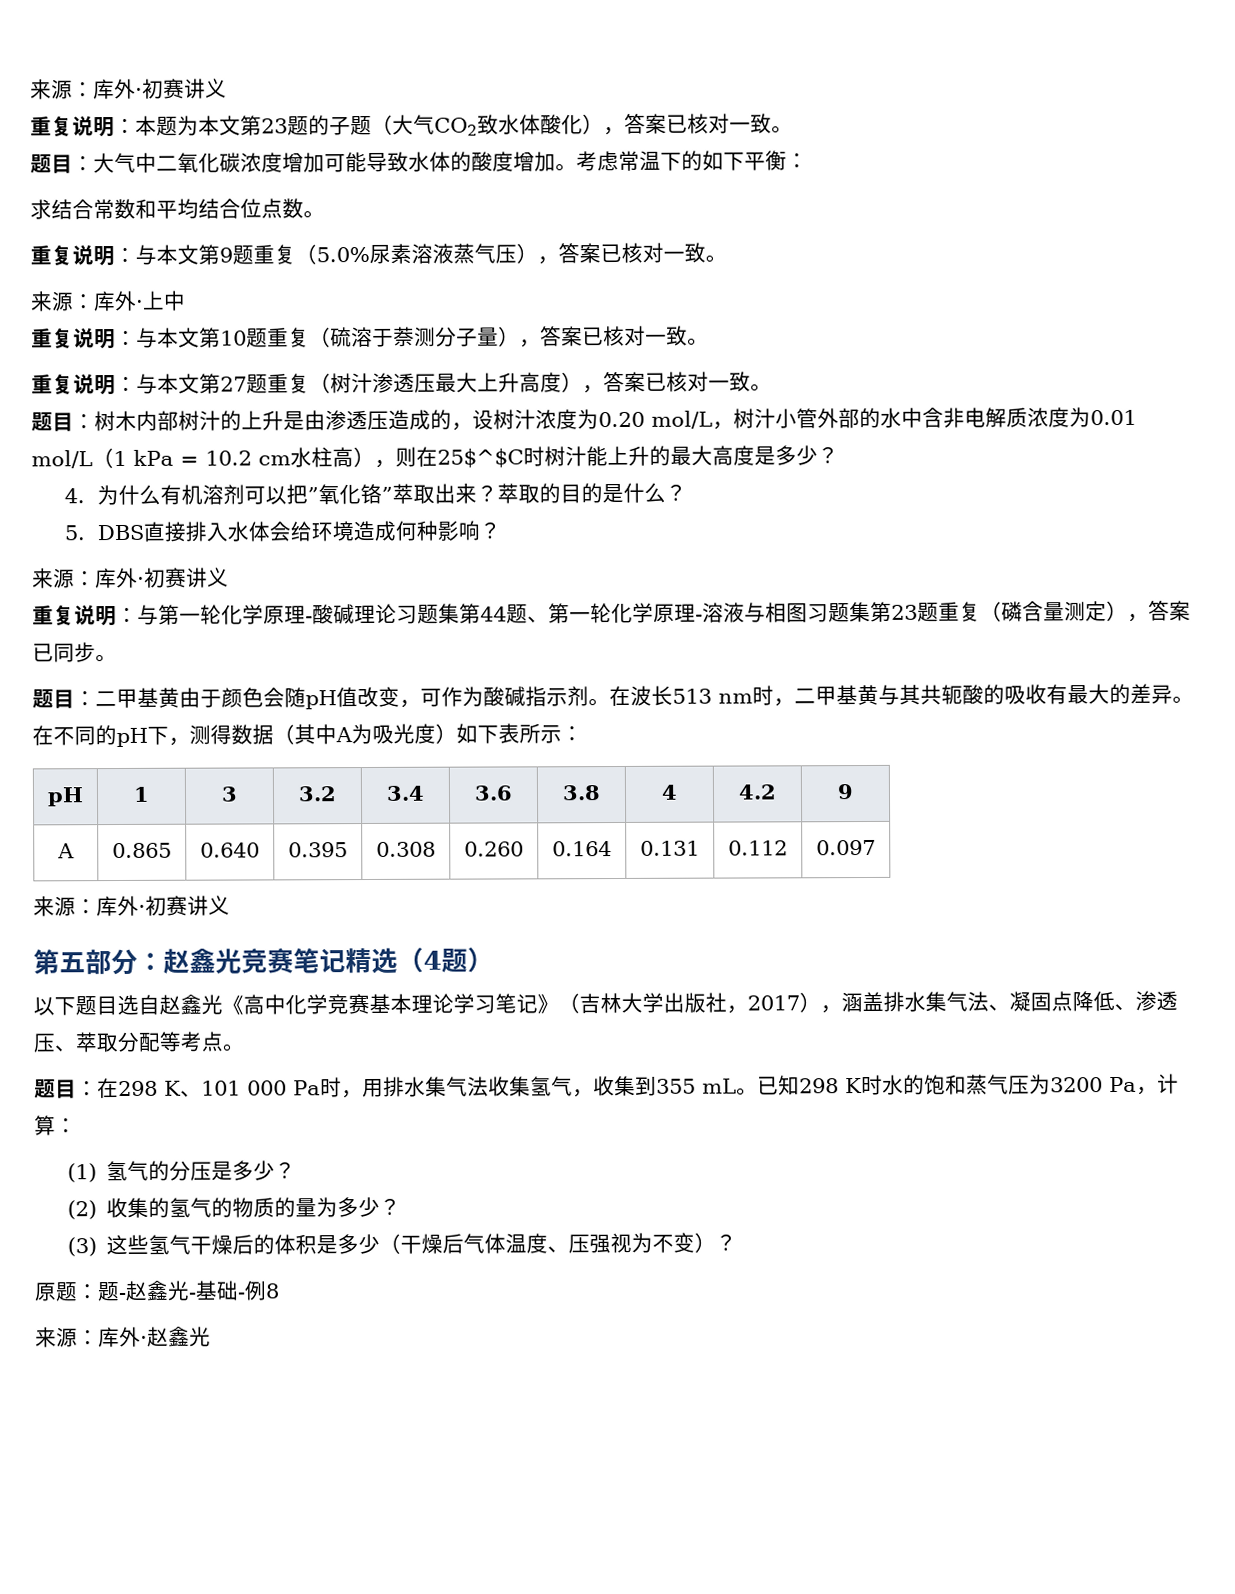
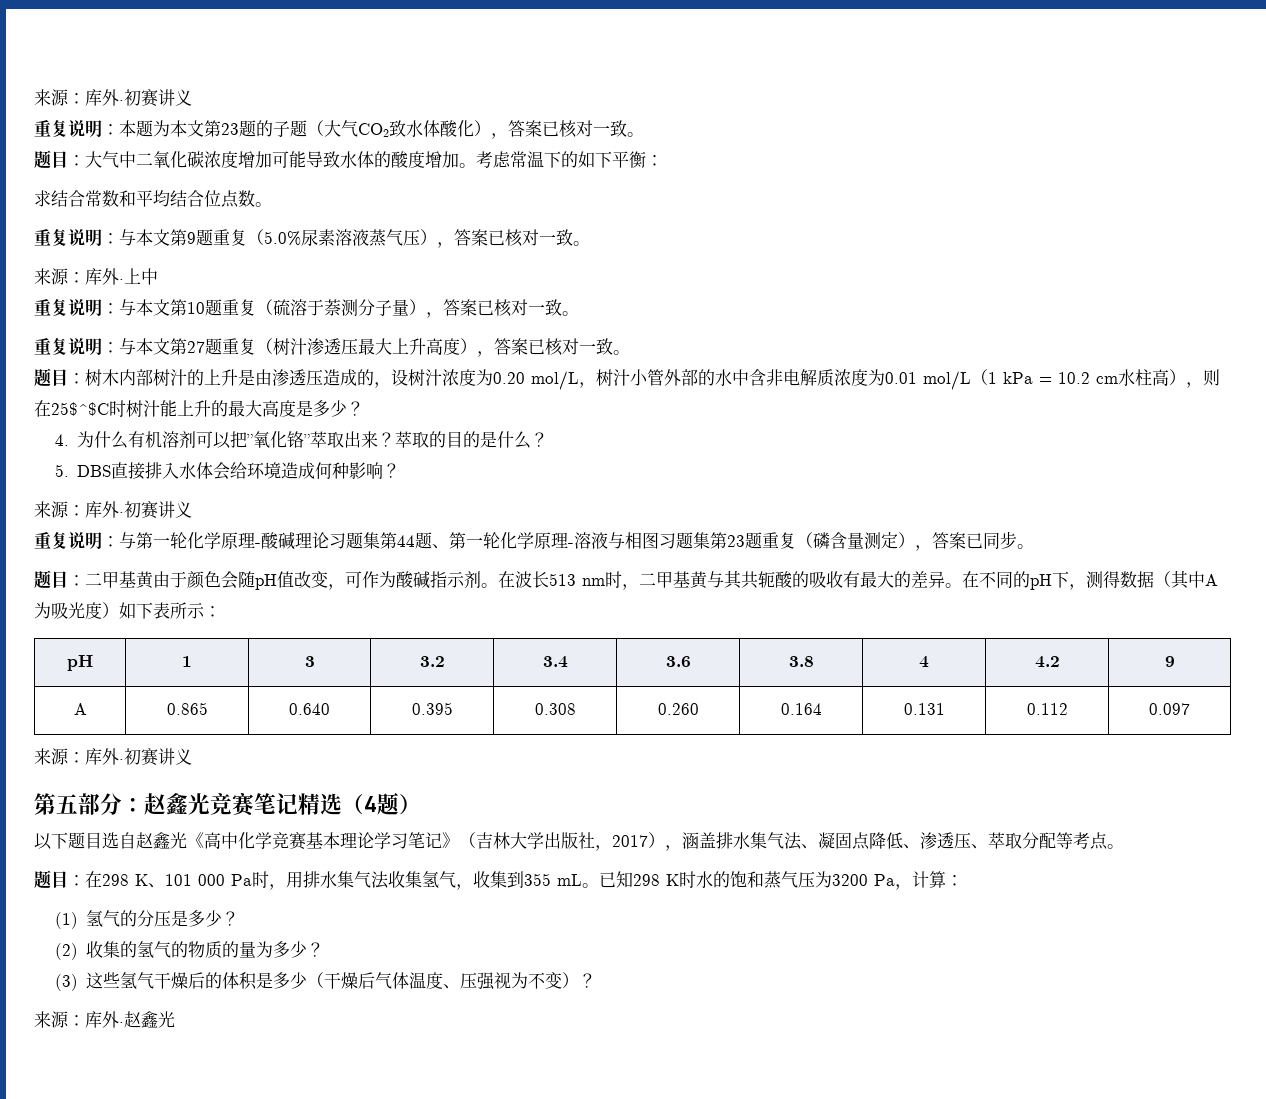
[34,1280,280,1302] // 原题：题-赵鑫光-基础-例8 -> (597, 980) none

